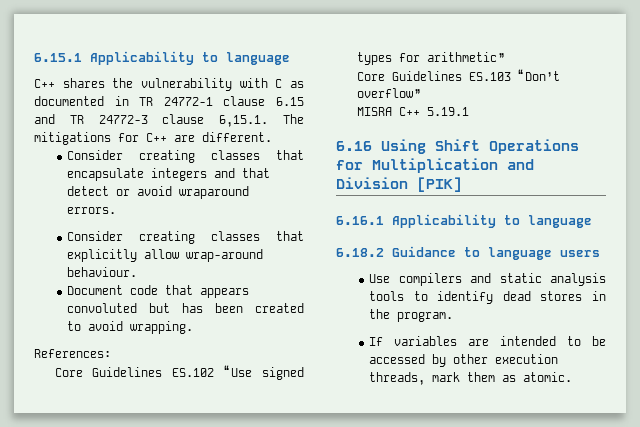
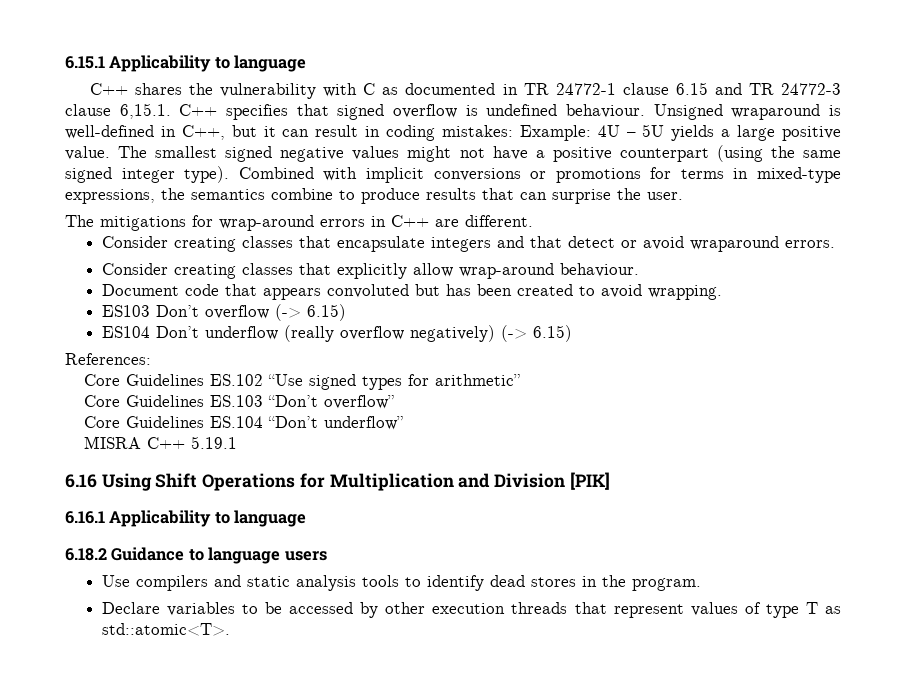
[283,114,304,124] [34,132,139,145] The mitigations for -> [179,104,841,120] [65,124,841,141] [65,145,841,162] [65,166,842,183] [65,188,683,204] [65,215,386,231] C++ specifies that signed overflow is undefined behaviour. Unsigned wraparound is well-defined in C++, but it can result in coding mistakes: Example: 4U – 5U yields a large positive value. The smallest signed negative values might not have a positive counterpart (using the same signed integer type). Combined with implicit conversions or promotions for terms in mixed-type expressions, the semantics combine to produce results that can surprise the user. // The mitigations for wrap-around errors in
(194, 327) none -> [101,304,346,321] [101,325,572,342] // ES103 Don’t overflow (-> 6.15) // ES104 Don’t underflow (really overflow negatively) (-> 6.15)
(420, 93) none -> [83,416,403,430] // Core Guidelines ES.104 “Don’t underflow”
[369,336,557,346] If variables are intended -> [101,602,235,616] Declare variables
[369,372,573,385] threads, mark them as atomic. -> [511,602,842,618] [101,623,230,636] threads that represent values of type T as std::atomic<T>.

